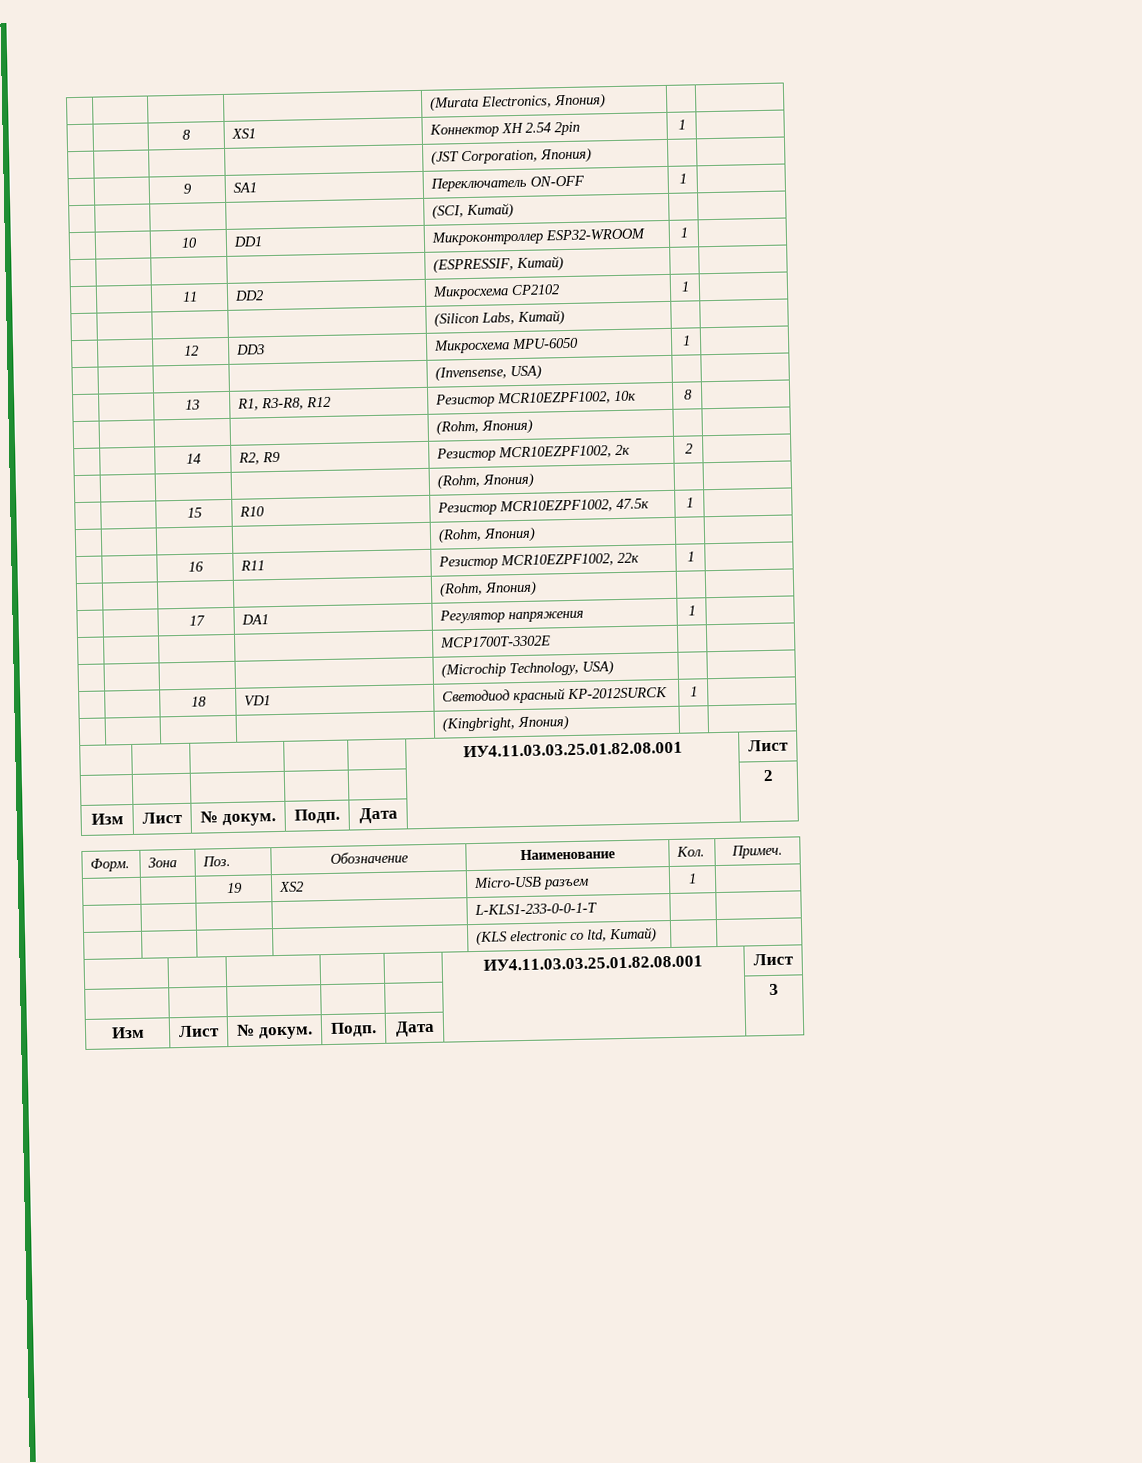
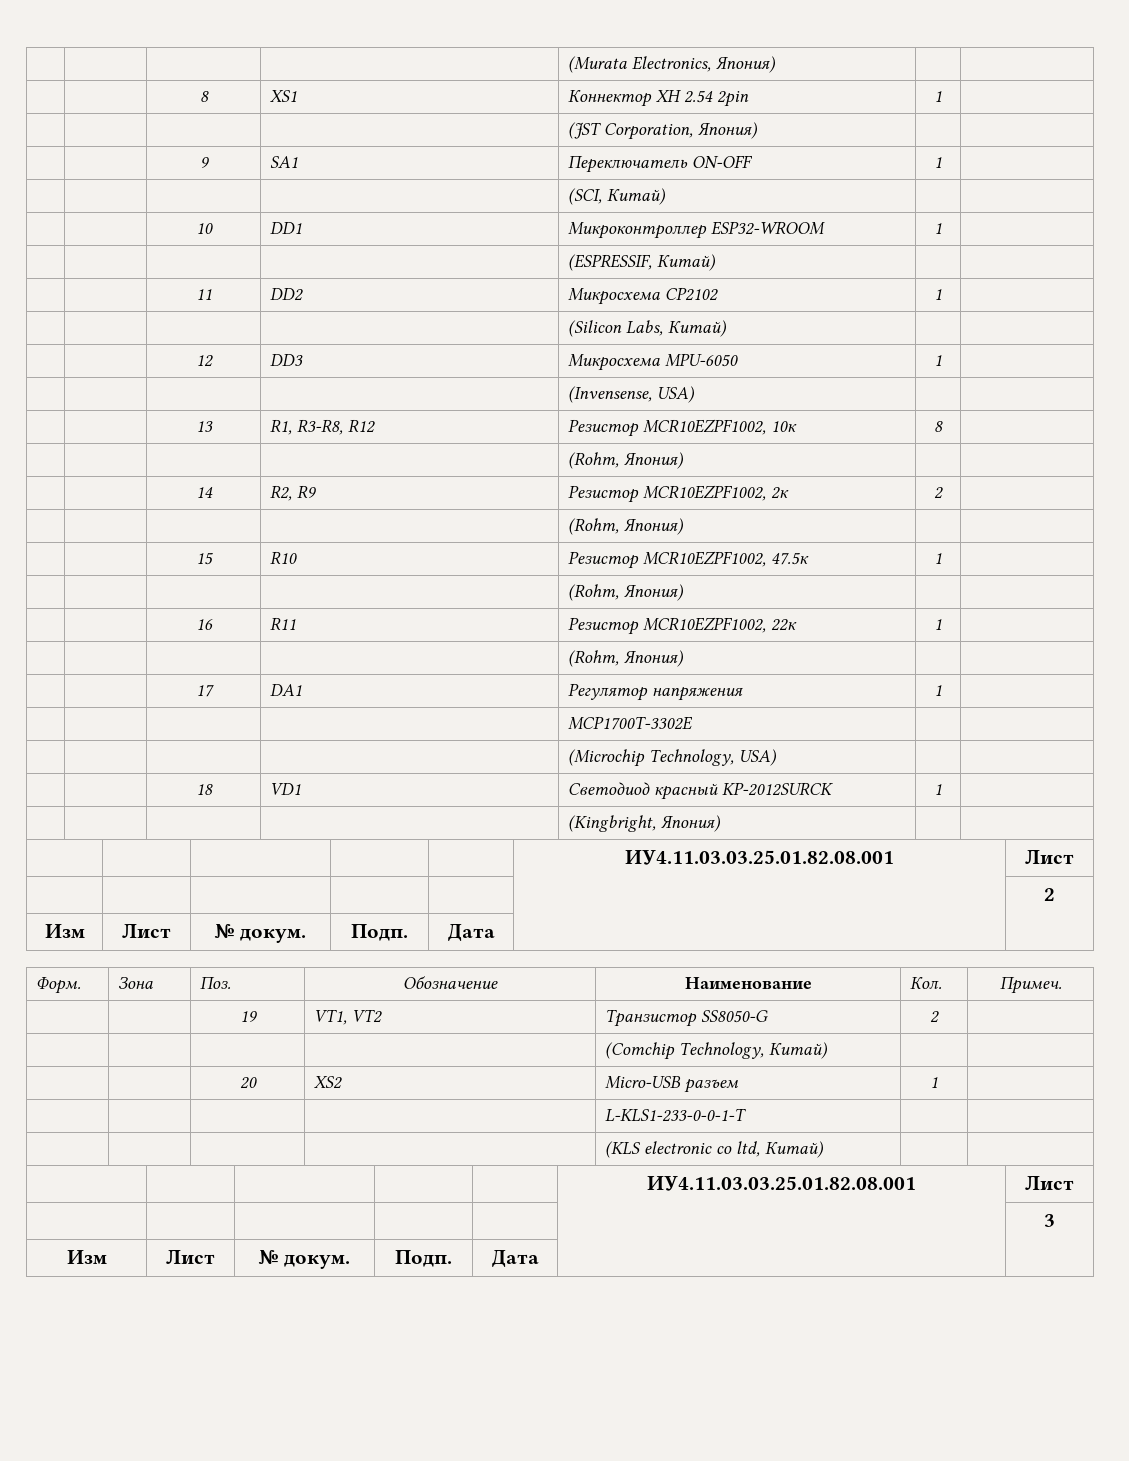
(243, 888) none -> [314,1009,384,1025] [605,1009,769,1027] [930,1011,940,1023] [605,1042,828,1060] [239,1077,257,1089] | VT1, VT2 | Транзистор SS8050-G | 2 | // | | | | (Comchip Technology, Китай) | | // | | 20

